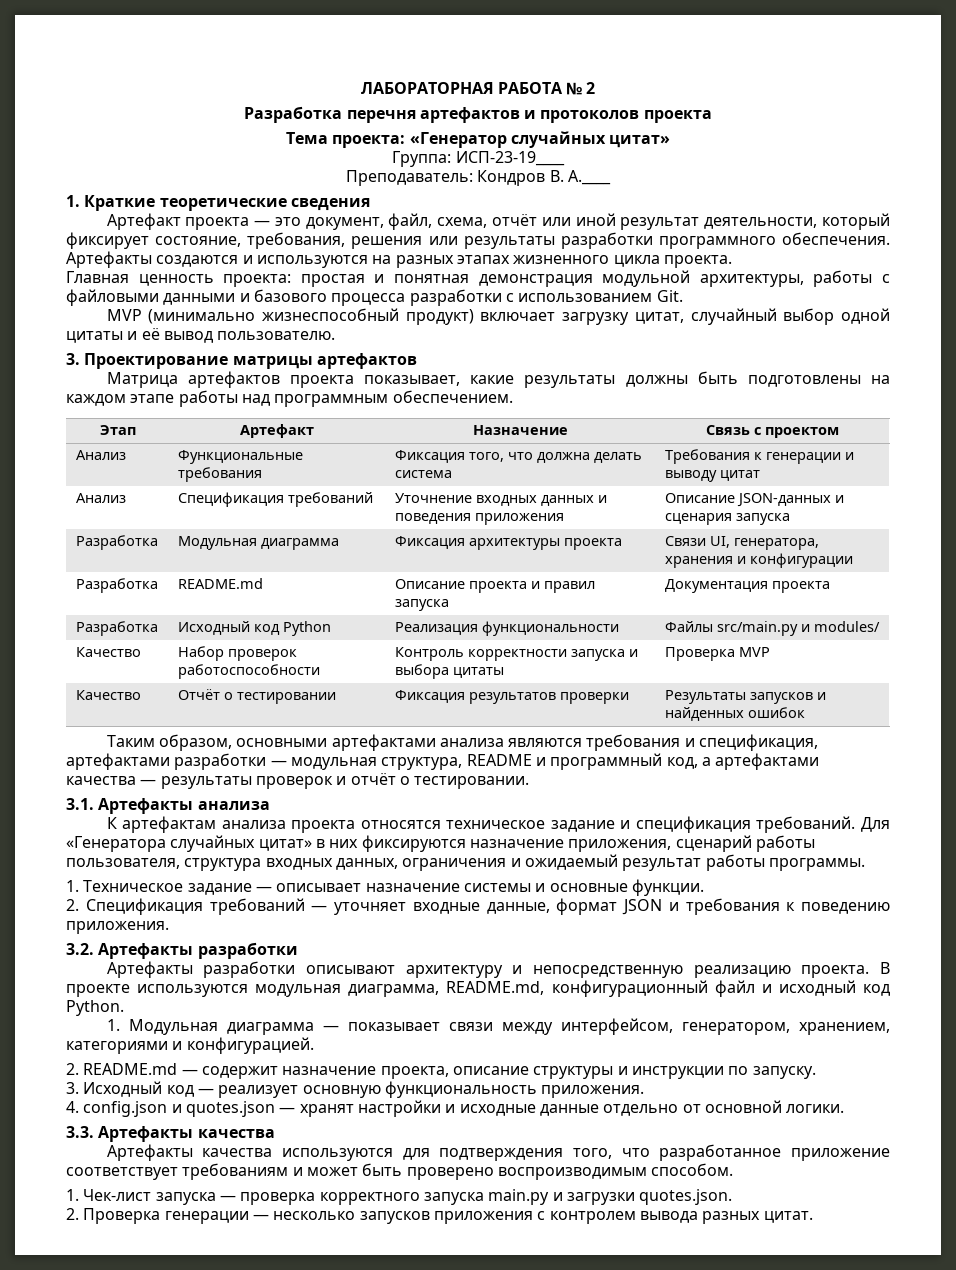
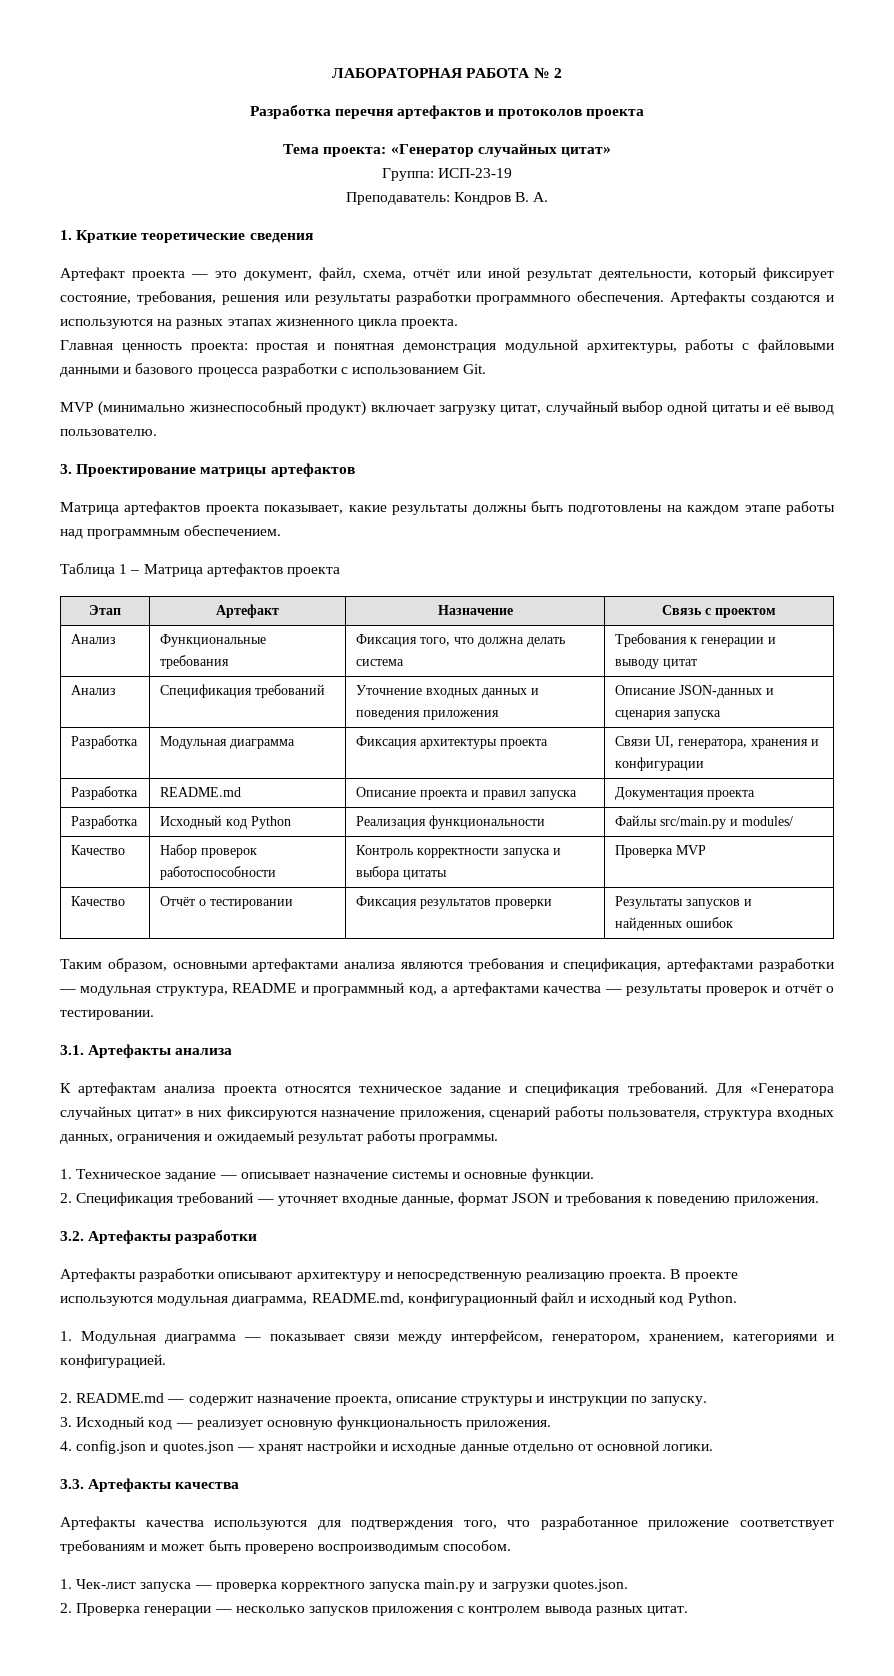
[455,151,565,166] ИСП-23-19____ -> [438,168,513,178] ИСП-23-19
[567,170,611,185] А.____ -> [533,192,549,202] А.
(513, 396) none -> [60,563,340,577] // Таблица 1 – Матрица артефактов проекта

